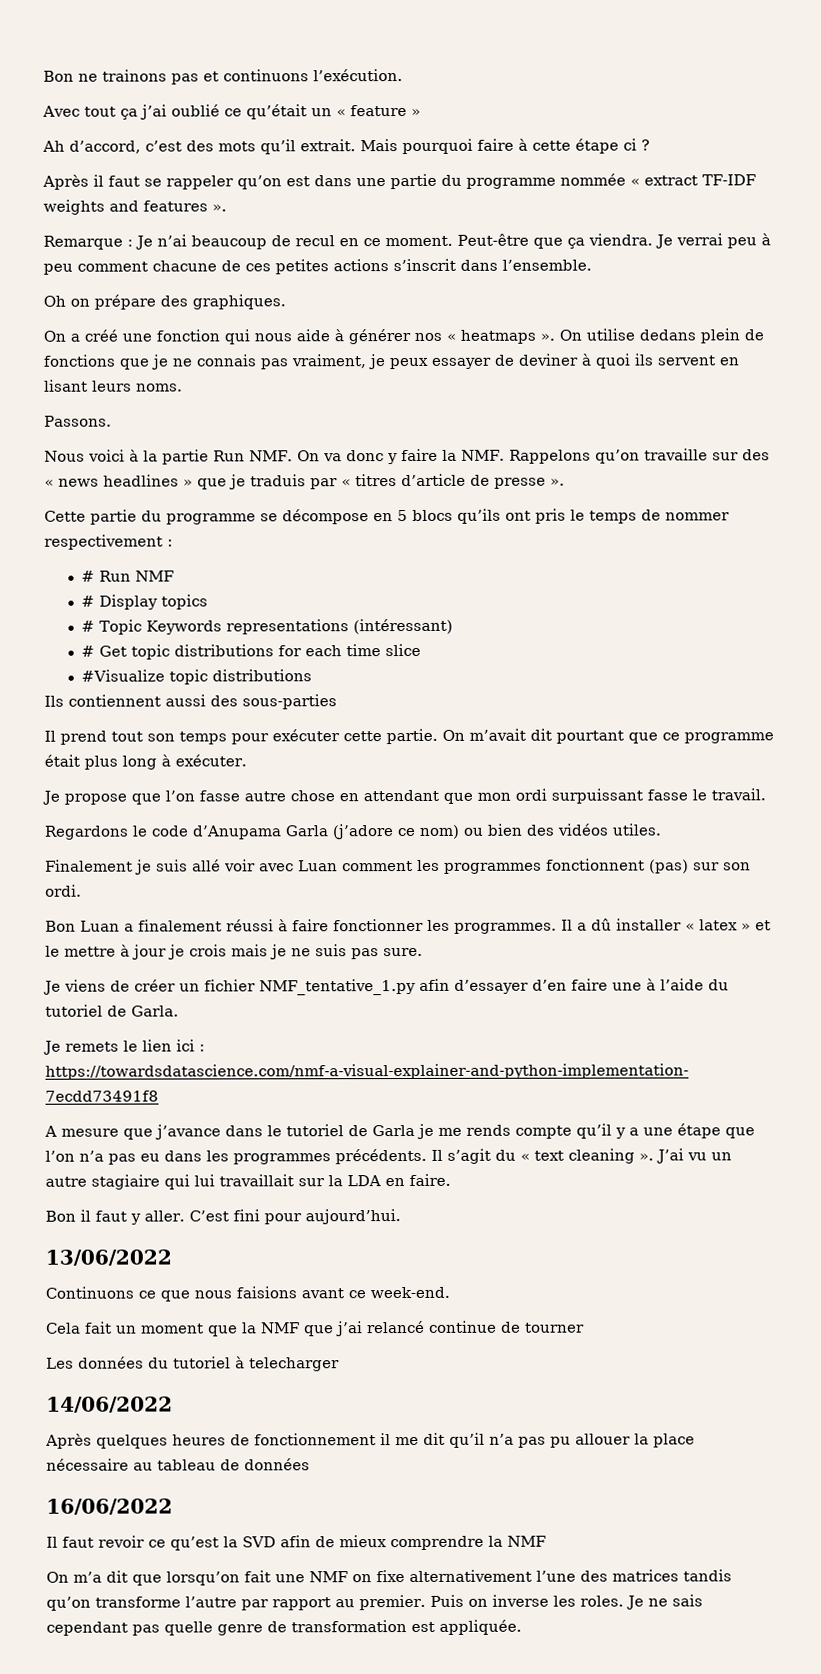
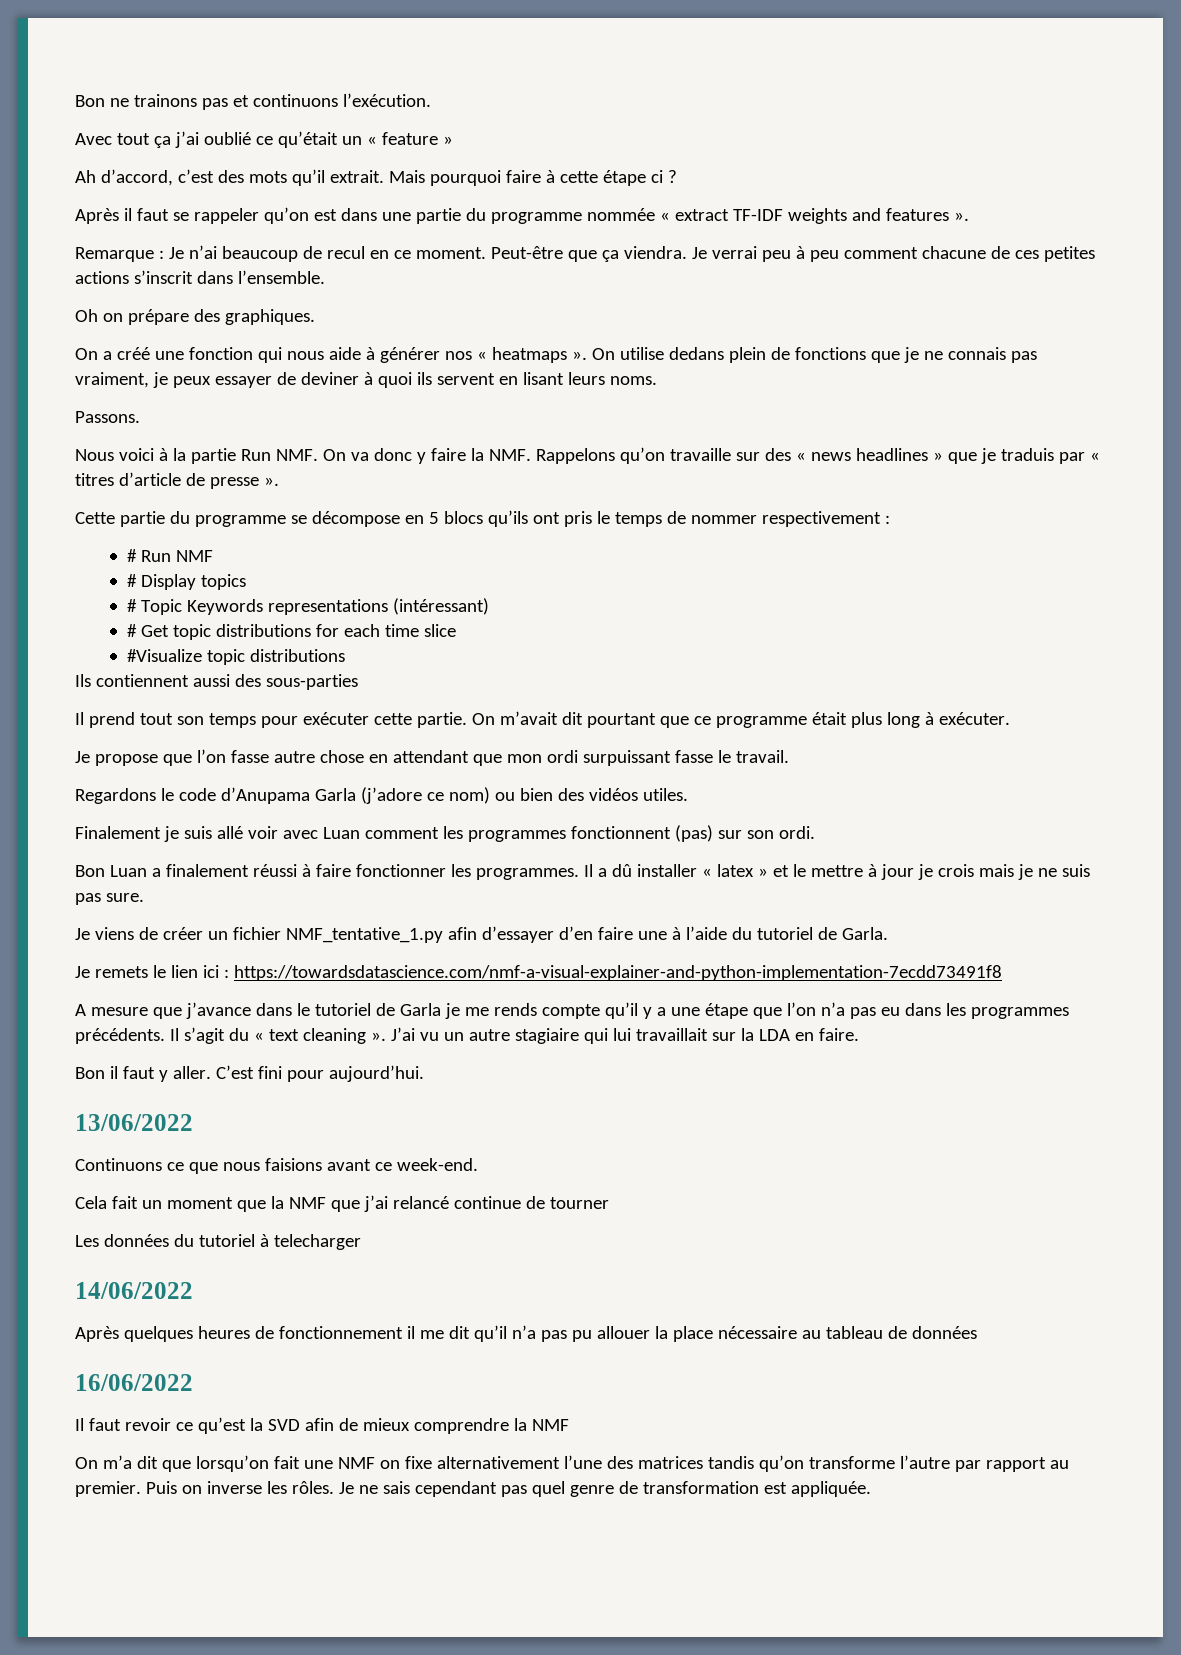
[579,1595,624,1607] roles. -> [291,1481,334,1494] rôles.
[164,1621,213,1636] quelle -> [531,1481,565,1497] quel

